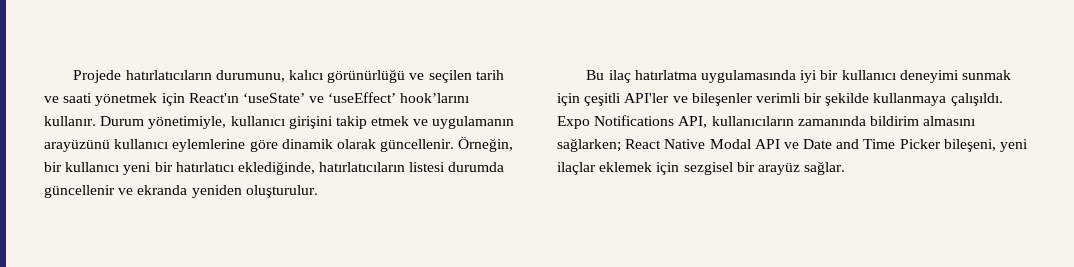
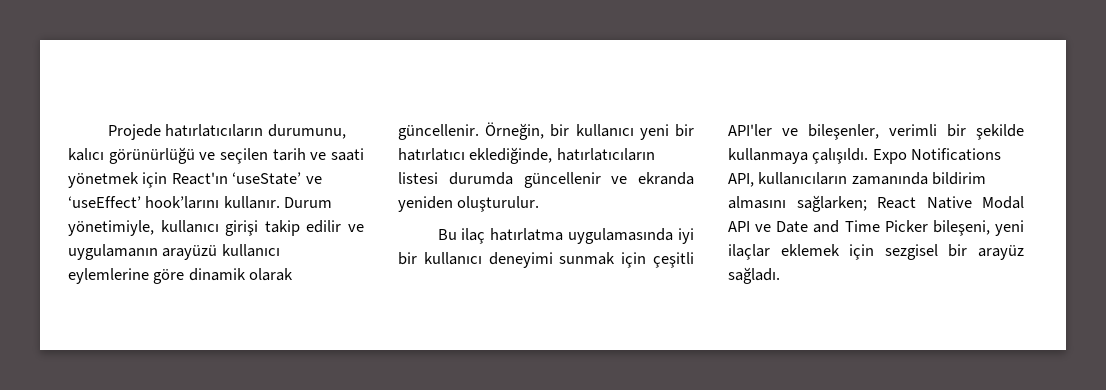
[288,116,410,129] girişini takip etmek -> [225,220,342,236] girişi takip edilir
[44,140,110,152] arayüzünü -> [162,245,218,260] arayüzü
[691,93,753,106] bileşenler -> [808,124,879,140] bileşenler,
[804,161,846,175] sağlar. -> [728,267,780,284] sağladı.

